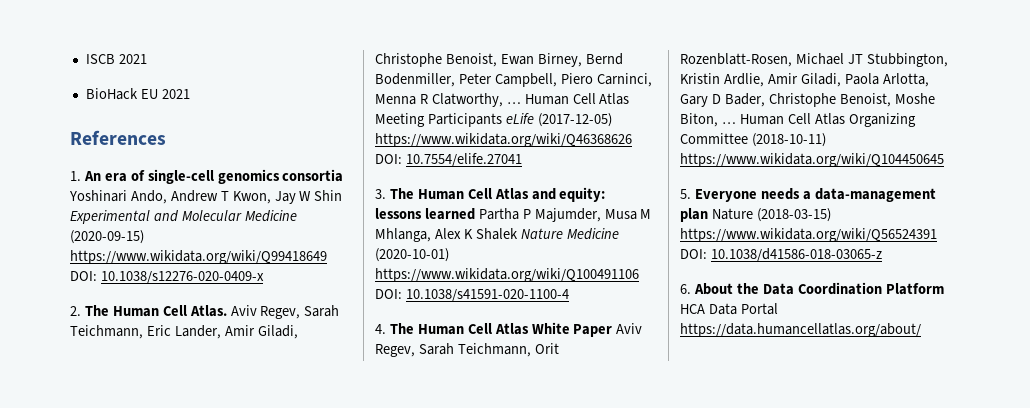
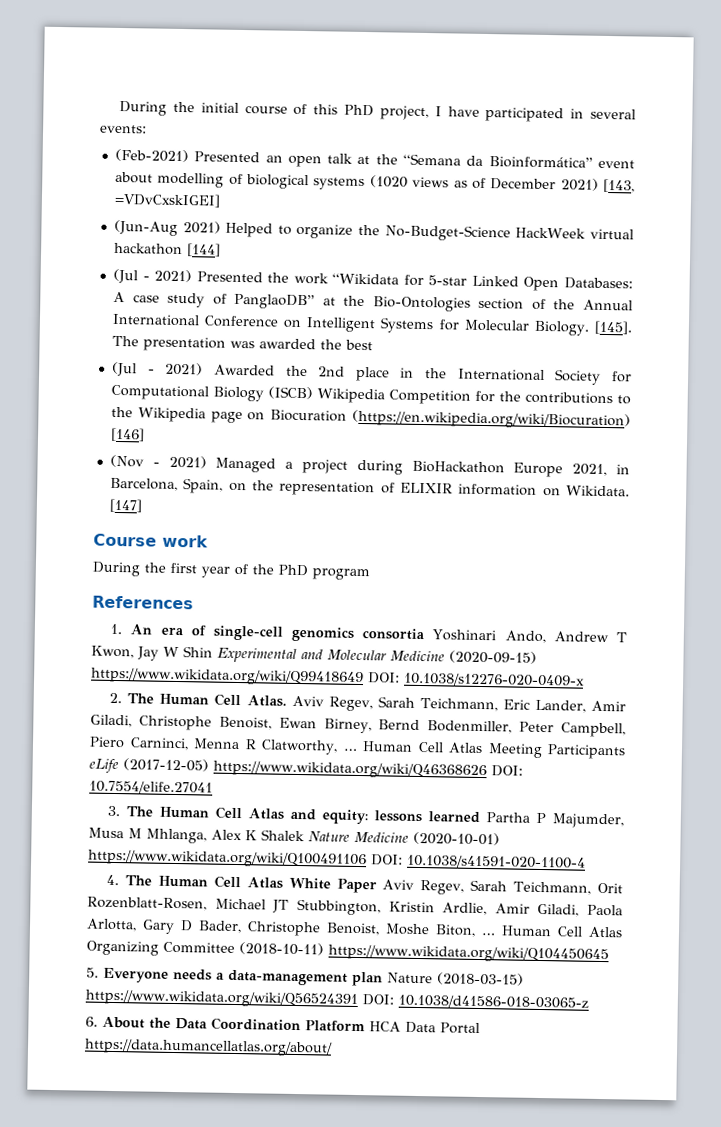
[85,54,147,64] [85,88,190,100] ISCB 2021 // BioHack EU 2021 -> [119,100,636,123] [100,124,147,134] [114,148,635,169] [114,171,635,193] [113,192,221,208] [113,219,634,242] [113,242,221,257] [112,268,633,292] [112,291,633,312] [111,313,634,336] [111,335,373,352] [111,361,632,385] [110,384,632,405] [110,406,631,430] [109,427,145,442] [109,454,630,478] [109,477,630,497] [108,498,143,513] [93,533,208,548] [92,561,370,581] During the initial course of this PhD project, I have participated in several events: // (Feb-2021) Presented an open talk at the “Semana da Bioinformática” event about modelling of biological systems (1020 views as of December 2021) [143, =VDvCxskIGEI] // (Jun-Aug 2021) Helped to organize the No-Budget-Science HackWeek virtual hackathon [144] // (Jul - 2021) Presented the work “Wikidata for 5-star Linked Open Databases: A case study of PanglaoDB” at the Bio-Ontologies section of the Annual International Conference on Intelligent Systems for Molecular Biology. [145]. The presentation was awarded the best // (Jul - 2021) Awarded the 2nd place in the International Society for Computational Biology (ISCB) Wikipedia Competition for the contributions to the Wikipedia page on Biocuration (https://en.wikipedia.org/wiki/Biocuration) [146] // (Nov - 2021) Managed a project during BioHackathon Europe 2021, in Barcelona, Spain, on the representation of ELIXIR information on Wikidata. [147] // Course work // During the first year of the PhD program

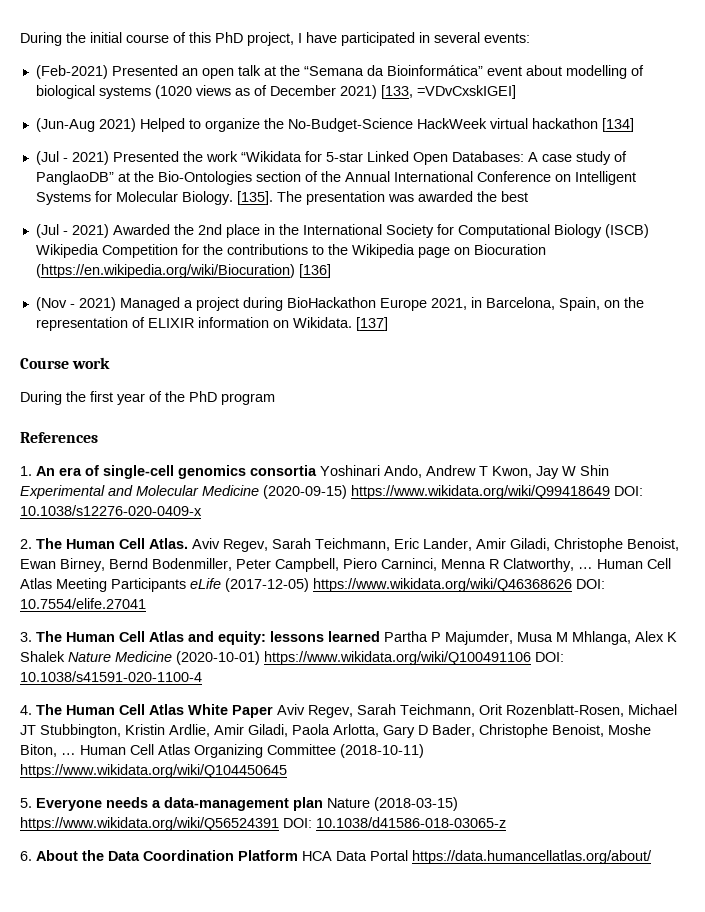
[603,178,635,193] [143, -> [380,85,413,99] [133,
[186,243,221,257] [144] -> [601,118,634,132] [134]
[594,320,634,335] [145]. -> [236,191,273,205] [135].
[109,427,145,442] [146] -> [298,264,331,278] [136]
[108,498,143,513] [147] -> [355,317,388,331] [137]

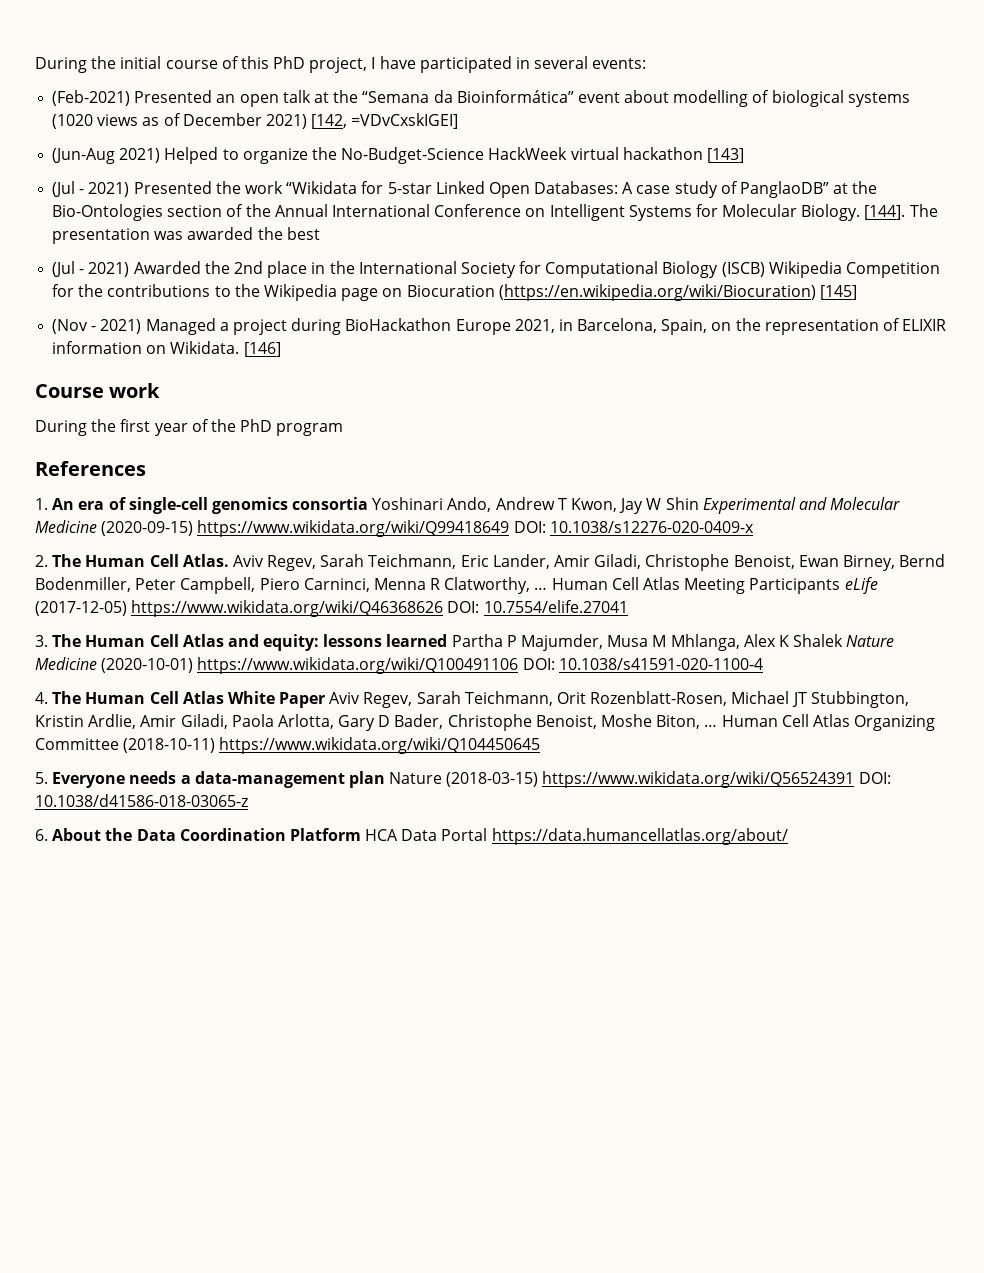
[380,85,413,99] [133, -> [311,114,348,129] [142,
[601,118,634,132] [134] -> [706,148,744,163] [143]
[236,191,273,205] [135]. -> [864,205,906,220] [144].
[298,264,331,278] [136] -> [819,285,857,300] [145]
[355,317,388,331] [137] -> [243,342,281,357] [146]

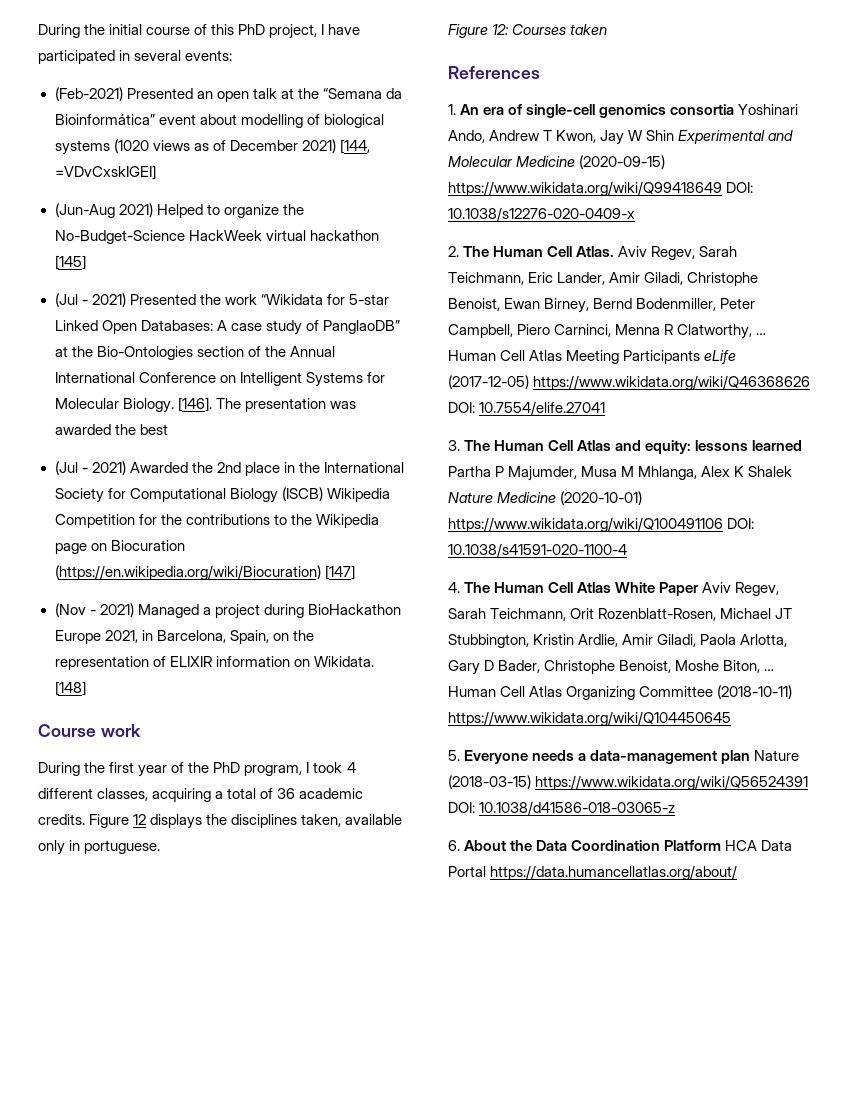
[311,114,348,129] [142, -> [339,139,370,154] [144,
[706,148,744,163] [143] -> [54,255,86,270] [145]
[864,205,906,220] [144]. -> [177,397,212,412] [146].
[819,285,857,300] [145] -> [324,565,355,580] [147]
[243,342,281,357] [146] -> [54,681,86,696] [148]
[276,423,344,436] program -> [244,762,356,776] [38,788,364,802] [38,814,403,829] [38,840,161,855] [448,24,608,38] program, I took 4 different classes, acquiring a total of 36 academic credits. Figure 12 displays the disciplines taken, available only in portuguese. // Figure 12: Courses taken

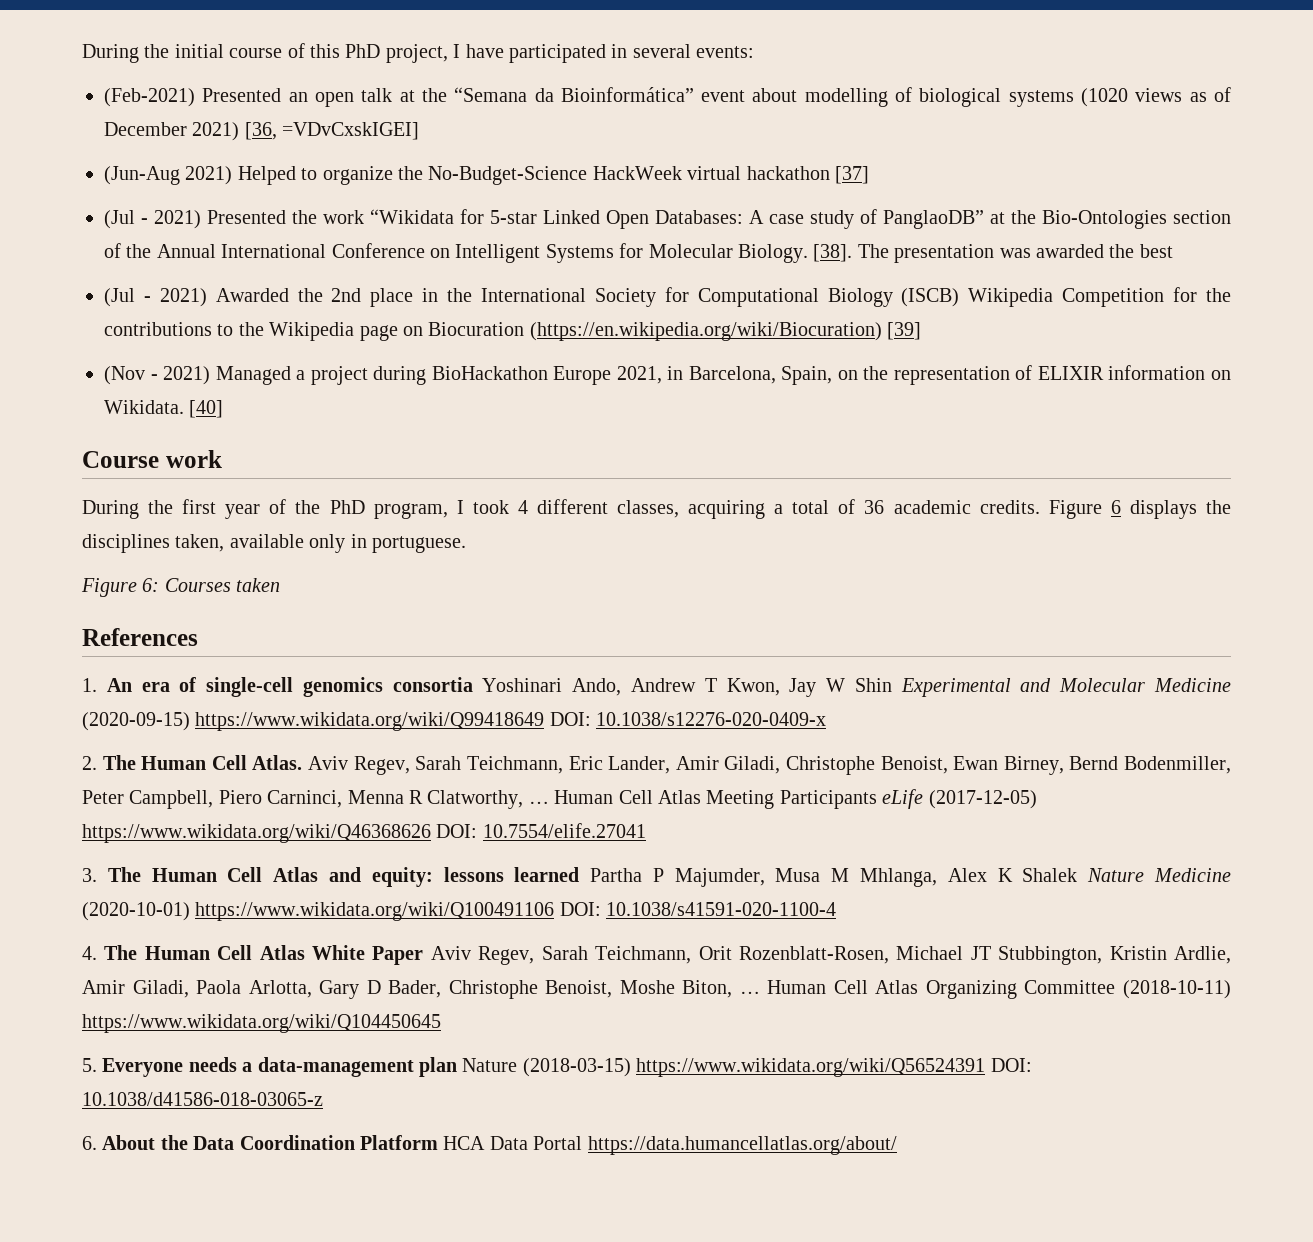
[339,139,370,154] [144, -> [244,122,277,140] [36,
[54,255,86,270] [145] -> [834,166,869,184] [37]
[177,397,212,412] [146]. -> [813,244,853,262] [38].
[324,565,355,580] [147] -> [887,322,922,340] [39]
[54,681,86,696] [148] -> [189,400,224,418] [40]
[133,814,147,825] 12 -> [1110,500,1121,514] 6
[492,24,510,35] 12: -> [142,578,160,592] 6:

